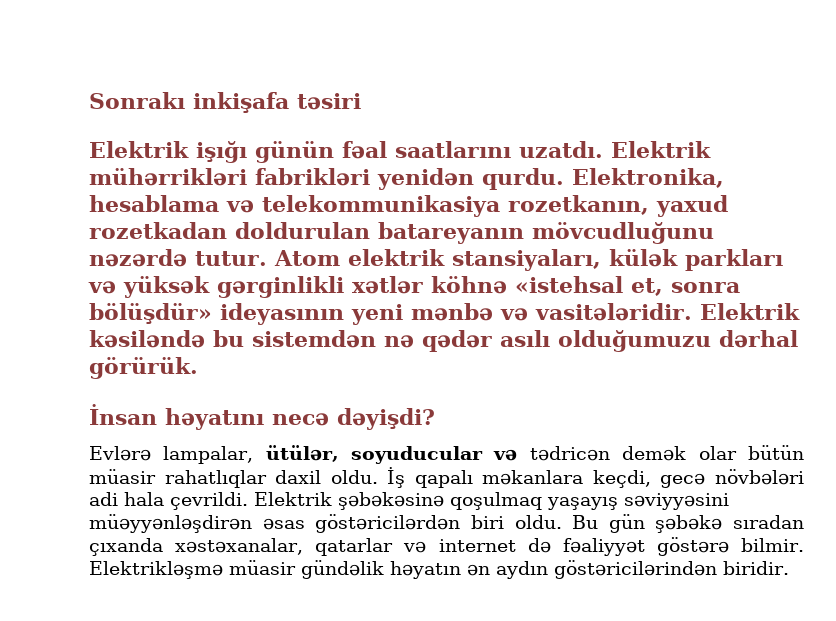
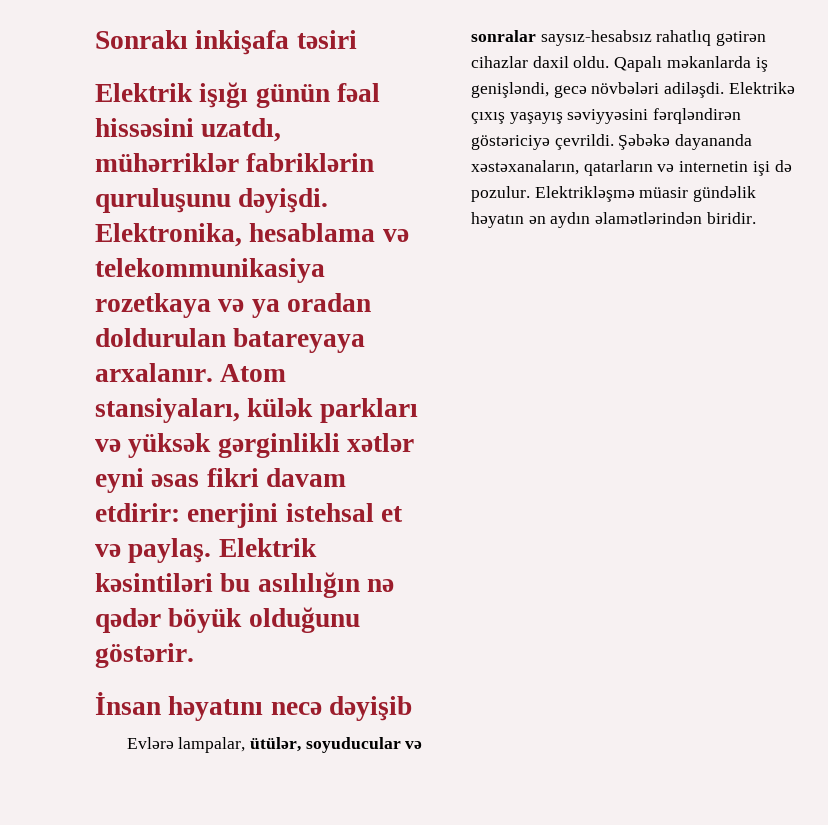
[395,141,711,158] [89,168,724,190] [89,195,728,217] [89,222,714,244] [89,249,445,267] saatlarını uzatdı. Elektrik mühərrikləri fabrikləri yenidən qurdu. Elektronika, hesablama və telekommunikasiya rozetkanın, yaxud rozetkadan doldurulan batareyanın mövcudluğunu nəzərdə tutur. Atom elektrik -> [95,118,282,142] [95,153,375,172] [95,188,329,213] [95,223,409,247] [95,258,325,283] [95,293,372,318] [95,328,366,353] [95,363,287,382] hissəsini uzatdı, mühərriklər fabriklərin quruluşunu dəyişdi. Elektronika, hesablama və telekommunikasiya rozetkaya və ya oradan doldurulan batareyaya arxalanır. Atom
[431,276,740,296] [89,303,800,325] [89,330,798,352] [89,357,198,379] köhnə «istehsal et, sonra bölüşdür» ideyasının yeni mənbə və vasitələridir. Elektrik kəsiləndə bu sistemdən nə qədər asılı olduğumuzu dərhal görürük. -> [95,468,347,493] [95,503,404,528] [95,538,317,563] [95,572,395,598] [95,607,360,633] [95,643,194,668] eyni əsas fikri davam etdirir: enerjini istehsal et və paylaş. Elektrik kəsintiləri bu asılılığın nə qədər böyük olduğunu göstərir.
[337,408,435,430] dəyişdi? -> [329,696,413,721] dəyişib
[529,445,804,461] [89,467,804,488] [89,492,729,510] [89,514,804,533] [89,537,805,556] tədricən demək olar bütün müasir rahatlıqlar daxil oldu. İş qapalı məkanlara keçdi, gecə növbələri adi hala çevrildi. Elektrik şəbəkəsinə qoşulmaq yaşayış səviyyəsini müəyyənləşdirən əsas göstəricilərdən biri oldu. Bu gün şəbəkə sıradan çıxanda xəstəxanalar, qatarlar və internet də fəaliyyət göstərə bilmir. -> [471,30,767,46] [471,56,768,72] [471,82,795,98] [471,108,742,124] [471,134,753,150] [471,160,792,176] [471,186,530,202] sonralar saysız-hesabsız rahatlıq gətirən cihazlar daxil oldu. Qapalı məkanlarda iş genişləndi, gecə növbələri adiləşdi. Elektrikə çıxış yaşayış səviyyəsini fərqləndirən göstəriciyə çevrildi. Şəbəkə dayananda xəstəxanaların, qatarların və internetin işi də pozulur.
[554,560,717,579] göstəricilərindən -> [595,212,703,224] əlamətlərindən

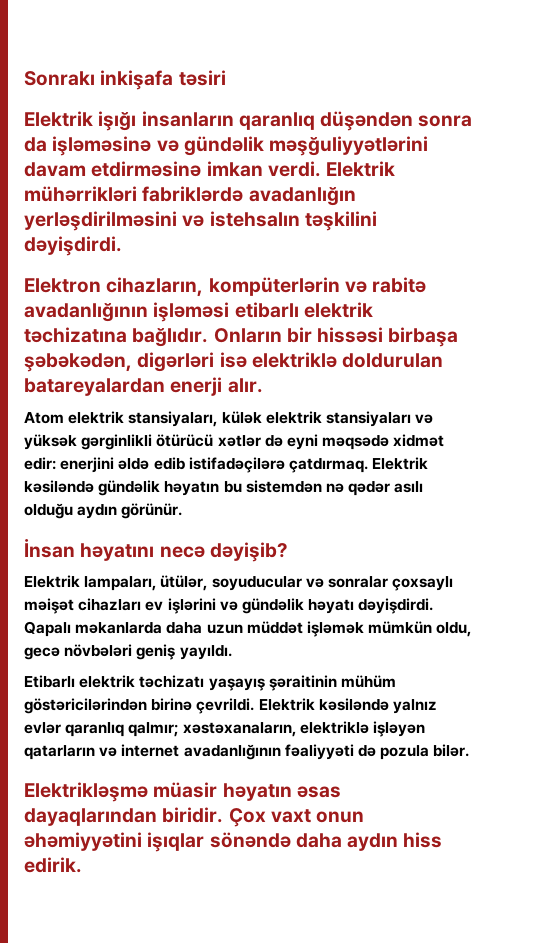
[255,83,381,108] [95,118,282,142] [95,153,375,172] [95,188,329,213] [95,223,409,247] [95,258,325,283] [95,293,372,318] [95,328,366,353] [95,363,287,382] [95,398,418,423] [95,433,415,458] [95,468,347,493] [95,503,404,528] [95,538,317,563] [95,572,395,598] [95,607,360,633] [95,643,194,668] günün fəal hissəsini uzatdı, mühərriklər fabriklərin quruluşunu dəyişdi. Elektronika, hesablama və telekommunikasiya rozetkaya və ya oradan doldurulan batareyaya arxalanır. Atom stansiyaları, külək parkları və yüksək gərginlikli xətlər eyni əsas fikri davam etdirir: enerjini istehsal et və paylaş. Elektrik kəsintiləri bu asılılığın nə qədər böyük olduğunu göstərir. -> [141,111,473,131] [24,136,429,156] [24,161,396,177] [24,186,356,206] [24,211,377,231] [24,236,122,256] [24,277,427,297] [24,302,373,322] [24,327,459,347] [24,352,444,372] [24,377,263,396] [24,411,434,427] [24,434,445,450] [24,457,429,473] [24,480,424,496] [24,503,183,519] insanların qaranlıq düşəndən sonra da işləməsinə və gündəlik məşğuliyyətlərini davam etdirməsinə imkan verdi. Elektrik mühərrikləri fabriklərdə avadanlığın yerləşdirilməsini və istehsalın təşkilini dəyişdirdi. // Elektron cihazların, kompüterlərin və rabitə avadanlığının işləməsi etibarlı elektrik təchizatına bağlıdır. Onların bir hissəsi birbaşa şəbəkədən, digərləri isə elektriklə doldurulan batareyalardan enerji alır. // Atom elektrik stansiyaları, külək elektrik stansiyaları və yüksək gərginlikli ötürücü xətlər də eyni məqsədə xidmət edir: enerjini əldə edib istifadəçilərə çatdırmaq. Elektrik kəsiləndə gündəlik həyatın bu sistemdən nə qədər asılı olduğu aydın görünür.
[329,696,413,721] [126,737,246,753] dəyişib // Evlərə lampalar, -> [209,542,288,562] [24,575,157,591] dəyişib? // Elektrik lampaları,
[540,30,767,46] [471,56,768,72] [471,82,795,98] [471,108,742,124] [471,134,753,150] [471,160,792,176] [471,186,757,202] [471,212,756,228] saysız-hesabsız rahatlıq gətirən cihazlar daxil oldu. Qapalı məkanlarda iş genişləndi, gecə növbələri adiləşdi. Elektrikə çıxış yaşayış səviyyəsini fərqləndirən göstəriciyə çevrildi. Şəbəkə dayananda xəstəxanaların, qatarların və internetin işi də pozulur. Elektrikləşmə müasir gündəlik həyatın ən aydın əlamətlərindən biridir. -> [392,576,454,591] [24,598,434,614] [24,621,472,637] [24,644,232,660] [24,675,396,691] [24,698,437,714] [24,721,425,737] [24,744,470,760] [24,782,341,802] [24,807,365,827] [24,832,443,852] [24,857,82,873] çoxsaylı məişət cihazları ev işlərini və gündəlik həyatı dəyişdirdi. Qapalı məkanlarda daha uzun müddət işləmək mümkün oldu, gecə növbələri geniş yayıldı. // Etibarlı elektrik təchizatı yaşayış şəraitinin mühüm göstəricilərindən birinə çevrildi. Elektrik kəsiləndə yalnız evlər qaranlıq qalmır; xəstəxanaların, elektriklə işləyən qatarların və internet avadanlığının fəaliyyəti də pozula bilər. // Elektrikləşmə müasir həyatın əsas dayaqlarından biridir. Çox vaxt onun əhəmiyyətini işıqlar sönəndə daha aydın hiss edirik.

